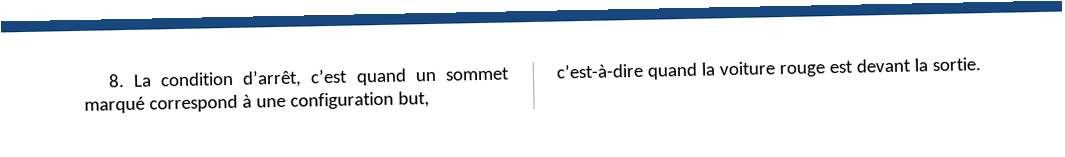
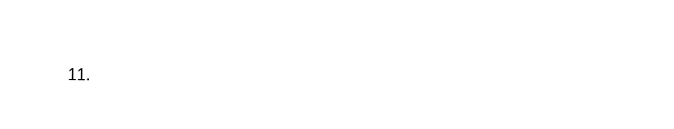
[107,67,511,88] [84,91,430,114] [556,57,981,80] 8. La condition d’arrêt, c’est quand un sommet marqué correspond à une configuration but, c’est-à-dire quand la voiture rouge est devant la sortie. -> [67,68,90,81] 11.

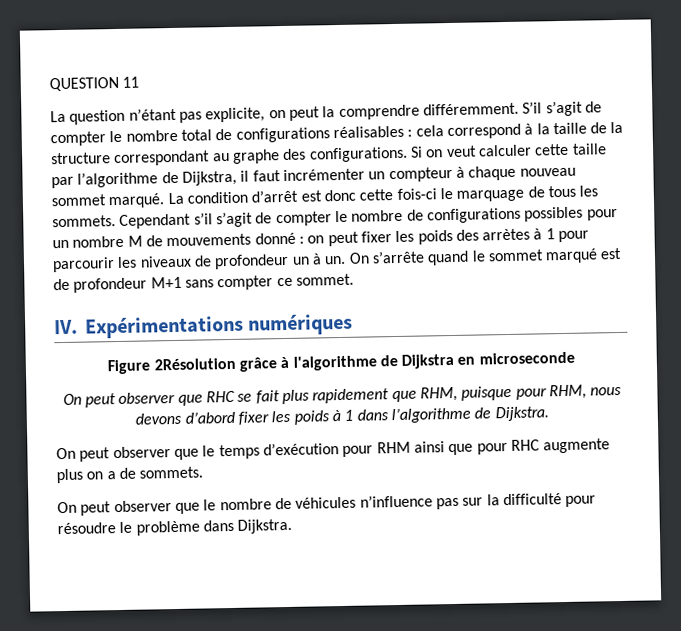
[67,68,90,81] 11. -> [49,76,140,92] [50,100,602,125] [50,121,624,147] [51,143,607,167] [51,165,576,189] [51,185,599,209] [52,206,618,229] [52,228,590,249] [52,247,623,273] [53,273,354,293] [54,313,354,339] [107,351,575,375] [62,384,623,408] [135,406,549,425] [56,438,611,462] [56,466,204,484] [57,493,597,516] [57,518,293,536] QUESTION 11 // La question n’étant pas explicite, on peut la comprendre différemment. S’il s’agit de compter le nombre total de configurations réalisables : cela correspond à la taille de la structure correspondant au graphe des configurations. Si on veut calculer cette taille par l’algorithme de Dijkstra, il faut incrémenter un compteur à chaque nouveau sommet marqué. La condition d’arrêt est donc cette fois-ci le marquage de tous les sommets. Cependant s’il s’agit de compter le nombre de configurations possibles pour un nombre M de mouvements donné : on peut fixer les poids des arrètes à 1 pour parcourir les niveaux de profondeur un à un. On s’arrête quand le sommet marqué est de profondeur M+1 sans compter ce sommet. // IV. Expérimentations numériques // Figure 2Résolution grâce à l'algorithme de Dijkstra en microseconde // On peut observer que RHC se fait plus rapidement que RHM, puisque pour RHM, nous devons d’abord fixer les poids à 1 dans l’algorithme de Dijkstra. // On peut observer que le temps d’exécution pour RHM ainsi que pour RHC augmente plus on a de sommets. // On peut observer que le nombre de véhicules n’influence pas sur la difficulté pour résoudre le problème dans Dijkstra.

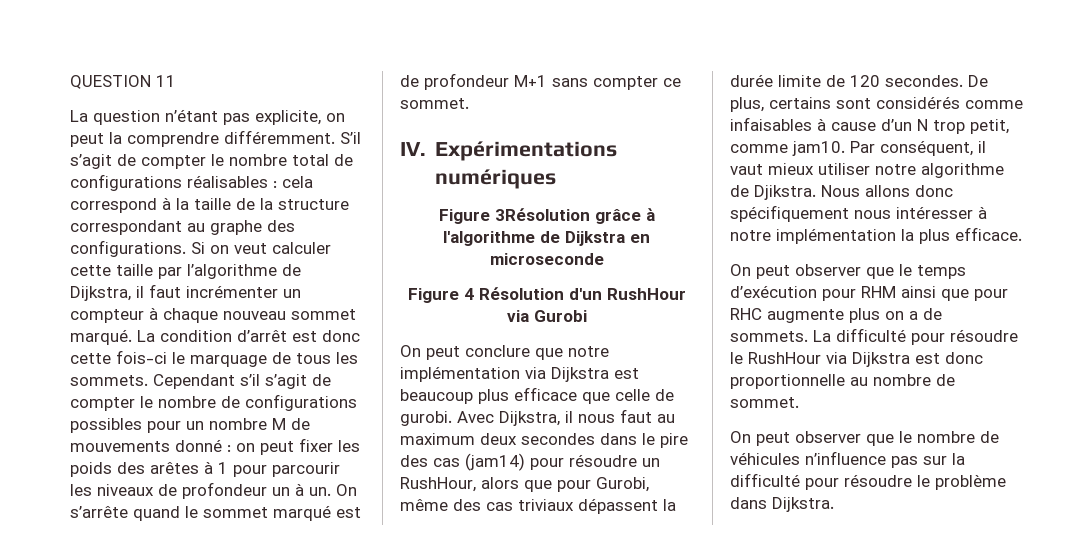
[482,228,531,241] arrètes -> [150,462,199,474] arêtes
[153,357,236,371] 2Résolution -> [494,208,590,221] 3Résolution
[62,384,623,408] [135,406,549,425] On peut observer que RHC se fait plus rapidement que RHM, puisque pour RHM, nous devons d’abord fixer les poids à 1 dans l’algorithme de Dijkstra. -> [407,287,686,303] [506,310,587,322] [400,345,609,360] [400,366,639,382] [400,387,674,404] [400,409,675,426] [400,433,688,448] [400,453,660,471] [400,477,649,492] [400,498,676,514] [730,74,988,87] [730,96,1023,112] [730,117,1009,134] [730,140,986,156] [730,163,1004,178] [730,185,953,200] [730,205,987,222] [730,227,1022,244] Figure 4 Résolution d'un RushHour via Gurobi // On peut conclure que notre implémentation via Dijkstra est beaucoup plus efficace que celle de gurobi. Avec Dijkstra, il nous faut au maximum deux secondes dans le pire des cas (jam14) pour résoudre un RushHour, alors que pour Gurobi, même des cas triviaux dépassent la durée limite de 120 secondes. De plus, certains sont considérés comme infaisables à cause d’un N trop petit, comme jam10. Par conséquent, il vaut mieux utiliser notre algorithme de Djikstra. Nous allons donc spécifiquement nous intéresser à notre implémentation la plus efficace.
(204, 472) none -> [813,328,1018,345] [730,352,983,367] [730,374,955,389] [730,397,799,408] La difficulté pour résoudre le RushHour via Dijkstra est donc proportionnelle au nombre de sommet.

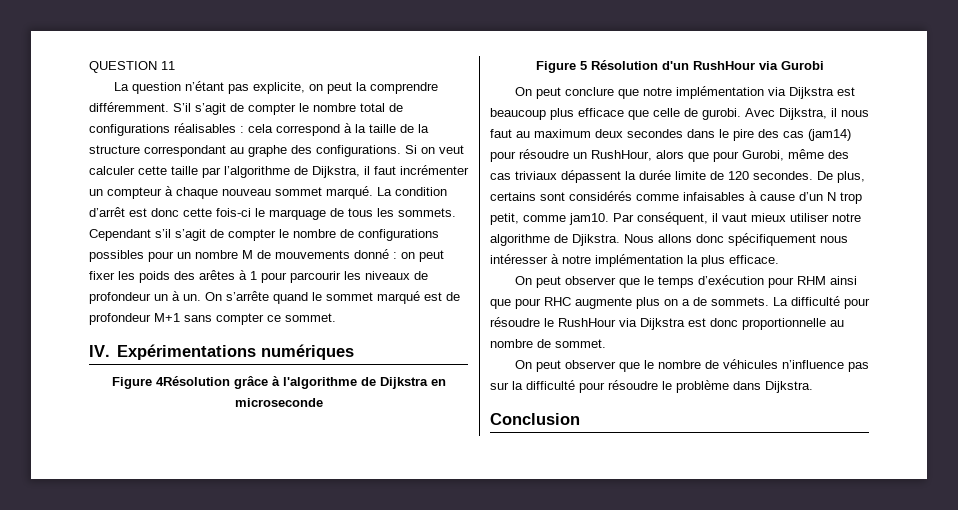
[494,208,590,221] 3Résolution -> [155,376,230,386] 4Résolution
[463,288,474,300] 4 -> [579,61,587,70] 5
(834, 504) none -> [490,413,580,425] // Conclusion

